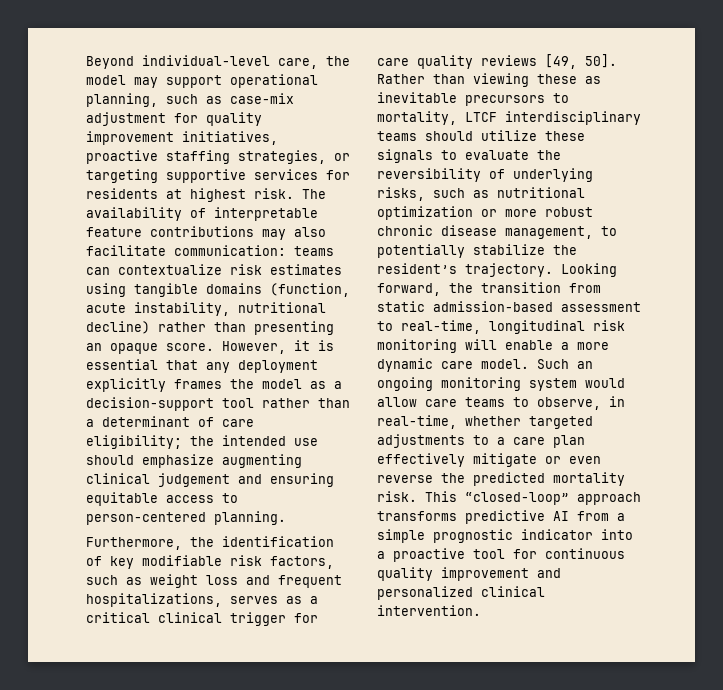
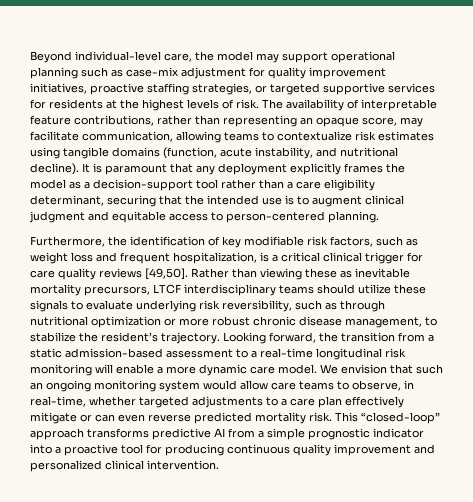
[86,93,158,107] planning, -> [30,67,78,79] planning
[86,169,158,183] targeting -> [270,83,320,95] targeted
[190,188,246,202] highest -> [120,99,234,111] the highest levels of
[150,226,326,240] [86,245,334,256] [86,267,110,275] contributions may also facilitate communication: teams can -> [74,115,423,127] [30,131,274,143] contributions, rather than representing an opaque score, may facilitate communication, allowing teams to
[238,302,326,313] [86,321,334,335] [86,340,334,354] [86,359,158,370] nutritional decline) rather than presenting an opaque score. However, it is essential -> [316,147,398,157] [30,163,167,175] and nutritional decline). It is paramount
[102,416,254,427] [86,435,318,449] [86,454,302,468] [86,473,334,487] determinant of care eligibility; the intended use should emphasize augmenting clinical judgement and ensuring -> [296,179,375,191] [30,195,404,207] [29,211,109,223] care eligibility determinant, securing that the intended use is to augment clinical judgment and
[86,593,302,607] hospitalizations, serves as -> [173,252,269,264] hospitalization, is
[545,54,617,69] [49, 50]. -> [145,268,188,280] [49,50].
[465,93,569,106] [377,111,457,125] precursors to mortality, -> [30,284,150,296] mortality precursors,
[537,150,561,160] [377,168,593,182] [377,187,489,201] the reversibility of underlying risks, such as -> [136,300,385,312] underlying risk reversibility, such as through
[377,244,465,258] potentially -> (437, 321) none
(601, 288) none -> [428,335,434,342] a
[401,320,481,334] real-time, -> [251,348,313,358] a real-time
[537,359,569,369] Such -> [320,364,443,374] We envision that such
(561, 460) none -> [95,414,115,422] can
[441,473,465,483] the -> (191, 418) none
(537, 554) none -> [165,444,224,456] producing

